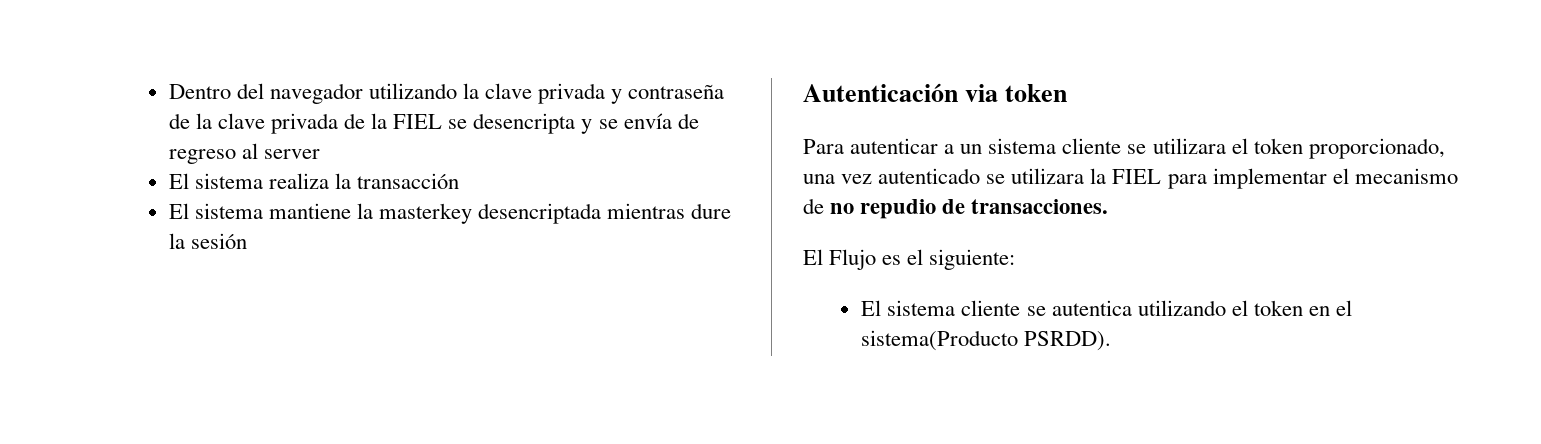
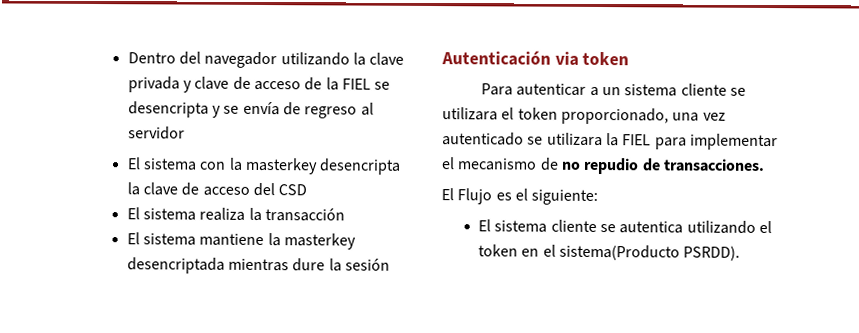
[628,84,725,99] [168,113,339,134] contraseña de la clave privada -> [194,76,301,91] clave de acceso
[263,149,320,159] server -> [127,126,185,140] [126,157,402,175] [126,182,308,197] servidor // El sistema con la masterkey desencripta la clave de acceso del CSD

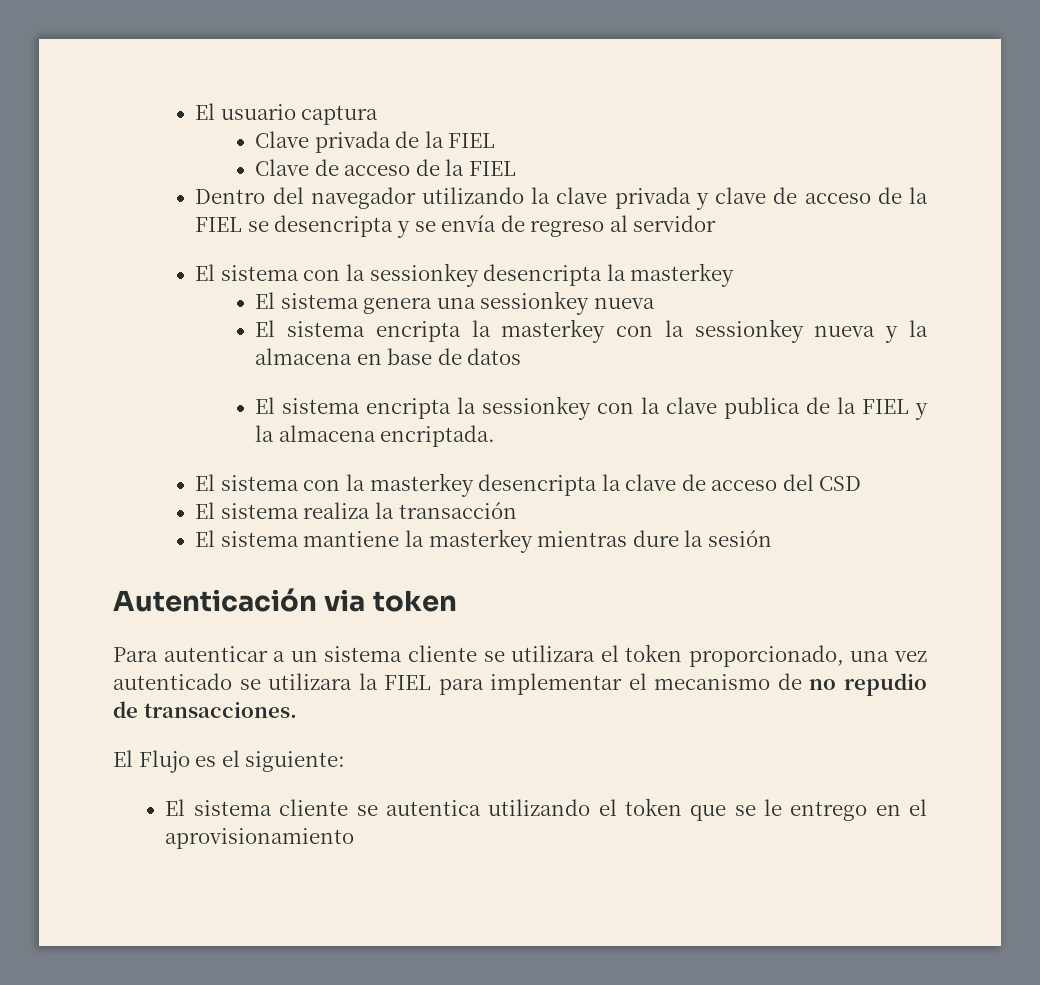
(127, 58) none -> [195,103,379,125] [255,131,496,153] [255,159,516,176] El usuario captura // Clave privada de la FIEL // Clave de acceso de la FIEL //
(185, 133) none -> [195,263,735,287] [255,291,655,315] [255,319,928,343] [255,348,522,365] [255,396,928,420] [255,425,496,447] // El sistema con la sessionkey desencripta la masterkey // El sistema genera una sessionkey nueva // El sistema encripta la masterkey con la sessionkey nueva y la almacena en base de datos // El sistema encripta la sessionkey con la clave publica de la FIEL y la almacena encriptada.
[126,257,225,274] desencriptada -> (533, 541) none
[521,244,741,261] en el sistema(Producto PSRDD). -> [690,799,928,821] [165,828,355,849] que se le entrego en el aprovisionamiento

